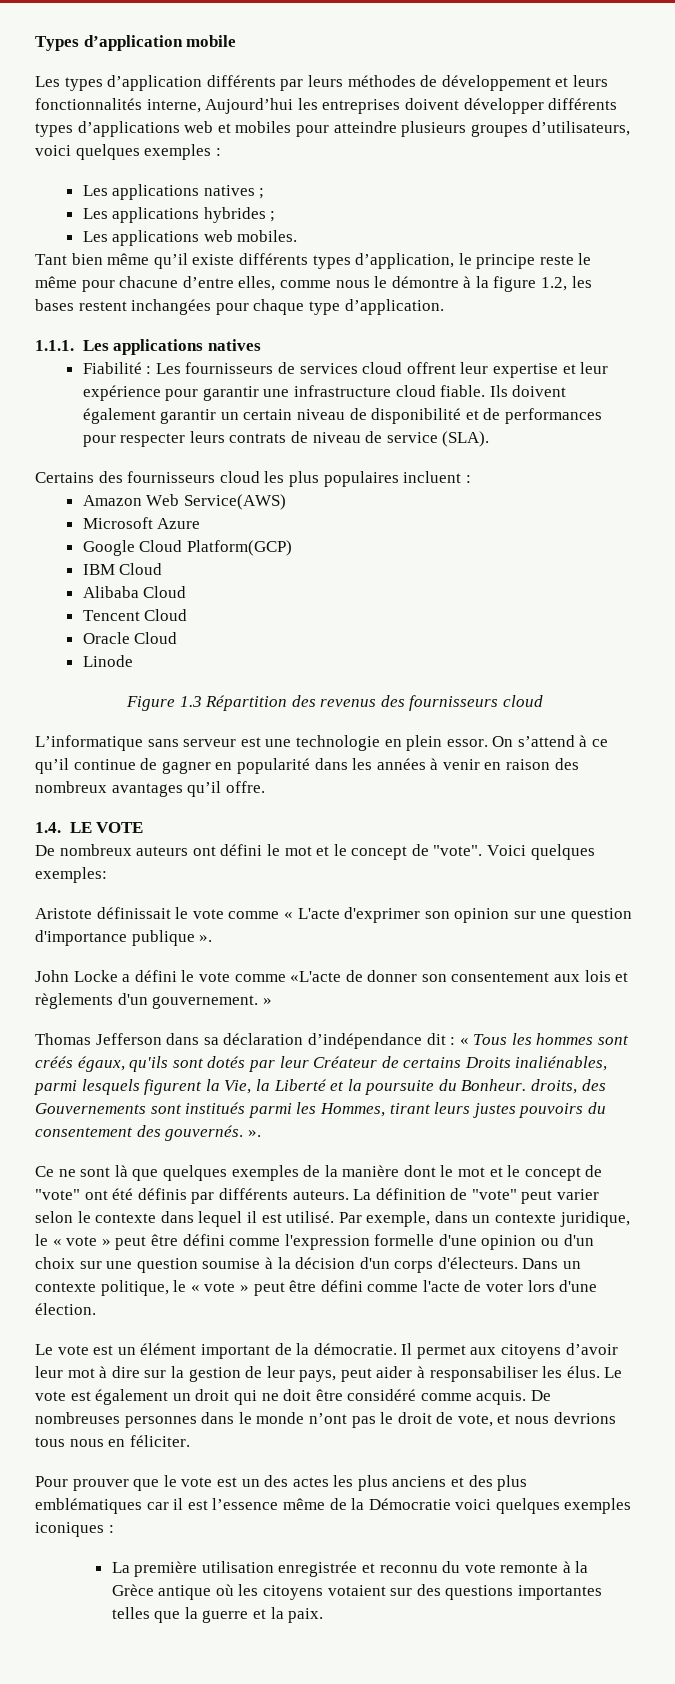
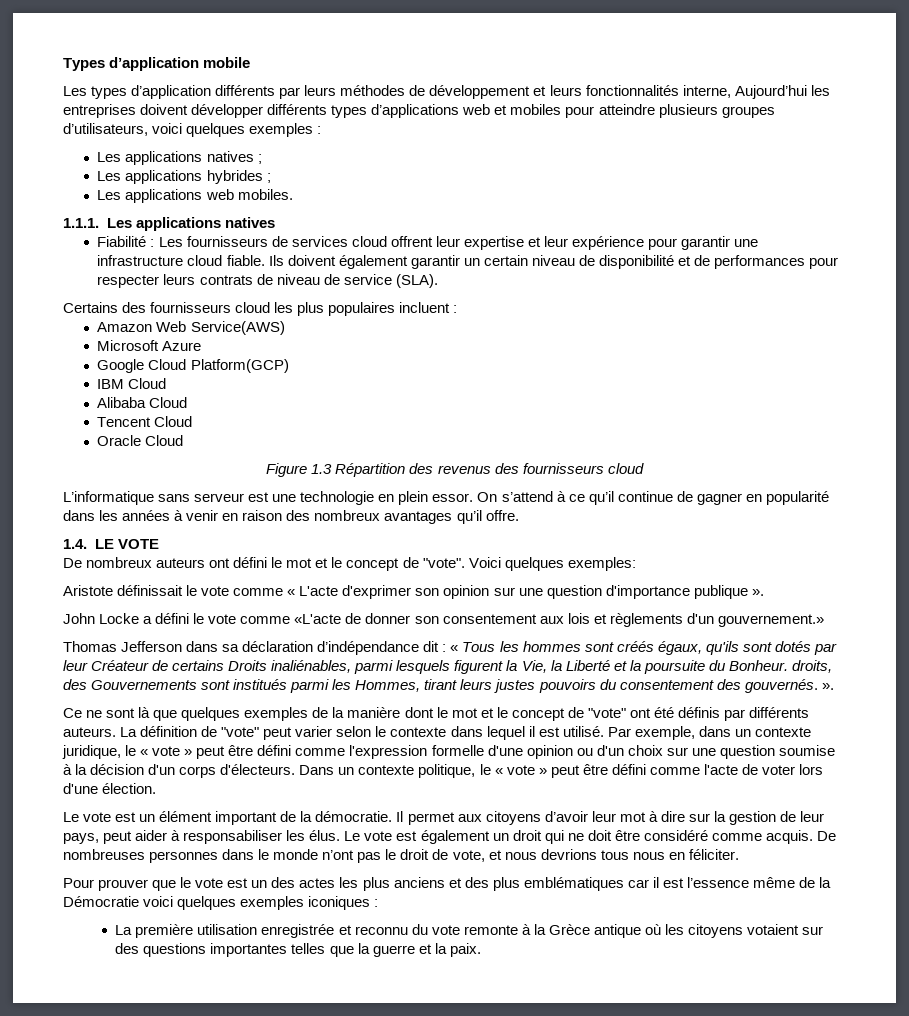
[35,253,592,269] [35,276,592,292] [35,299,444,315] // Tant bien même qu’il existe différents types d’application, le principe reste le même pour chacune d’entre elles, comme nous le démontre à la figure 1.2, les bases restent inchangées pour chaque type d’application. -> (293, 194) none
[82,655,133,667] // Linode -> (184, 440) none
[152,995,272,1009] gouvernement. » -> [717,614,824,627] gouvernement.»

